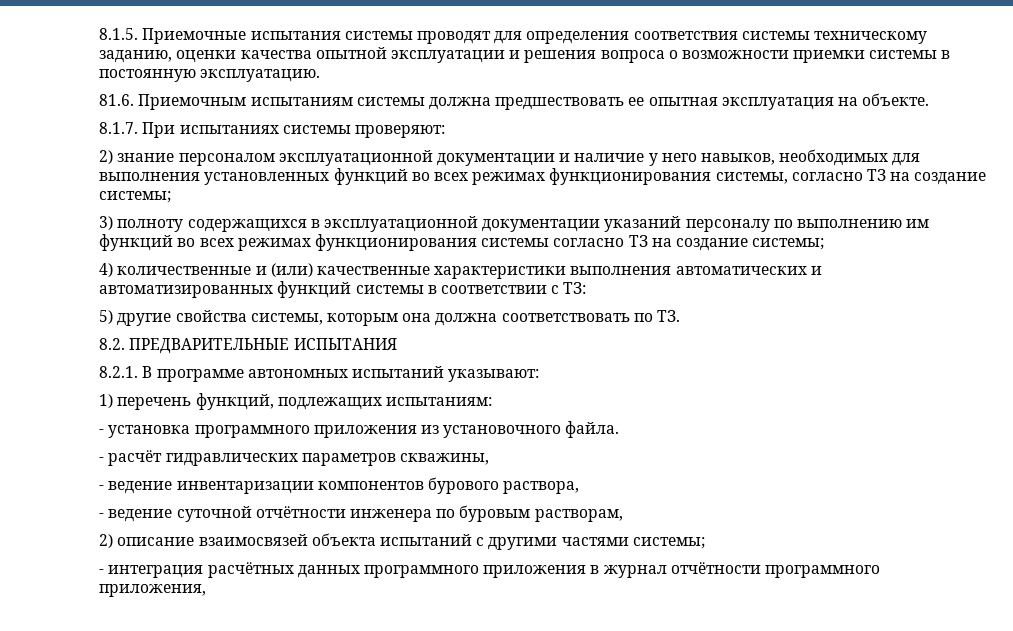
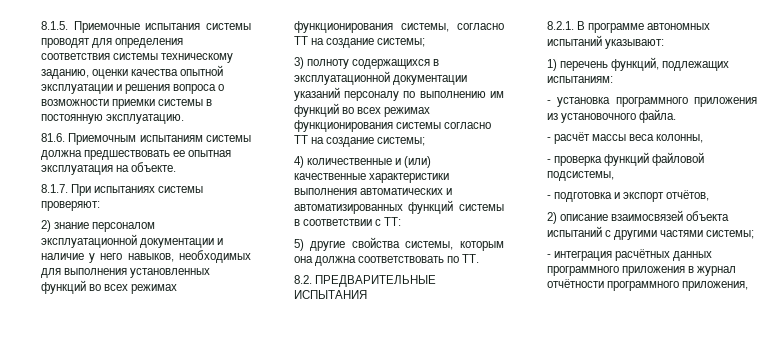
[866,169,886,181] ТЗ -> [293,36,308,45] ТТ
[628,235,648,247] ТЗ -> [293,135,308,144] ТТ
[563,282,587,294] ТЗ: -> [384,217,402,226] ТТ:
[656,310,680,322] ТЗ. -> [462,254,480,263] ТТ.
[165,453,489,466] [99,477,580,494] [99,505,623,522] гидравлических параметров скважины, // - ведение инвентаризации компонентов бурового раствора, // - ведение суточной отчётности инженера по буровым растворам, -> [592,134,704,143] [546,152,705,166] [546,171,614,181] [546,190,710,202] массы веса колонны, // - проверка функций файловой подсистемы, // - подготовка и экспорт отчётов,

